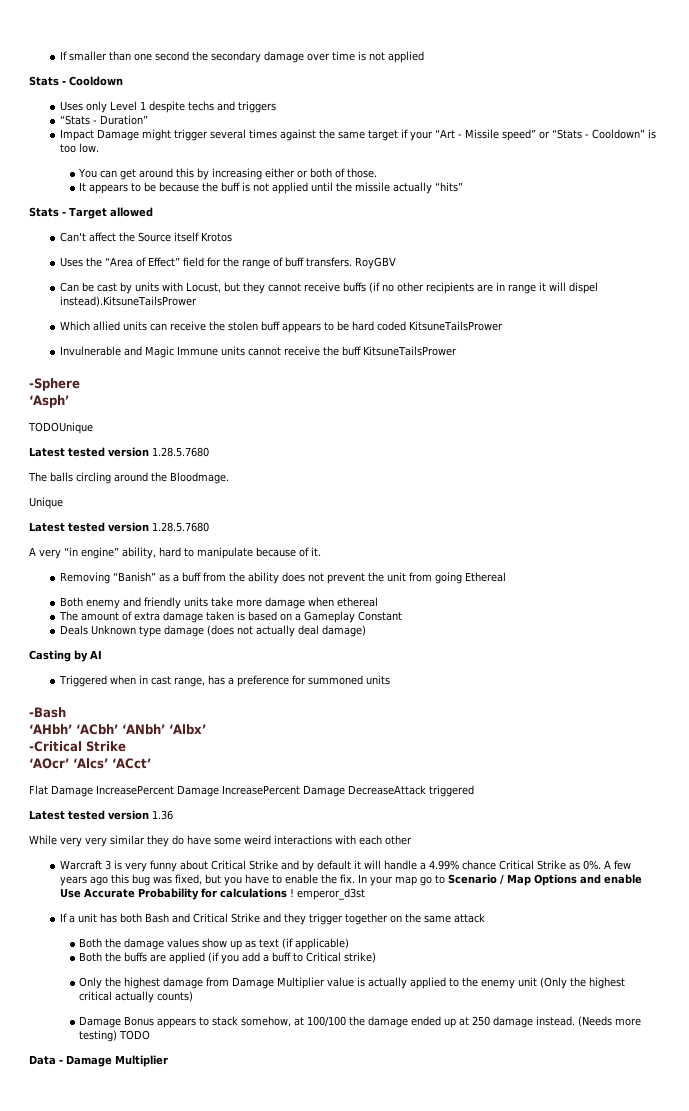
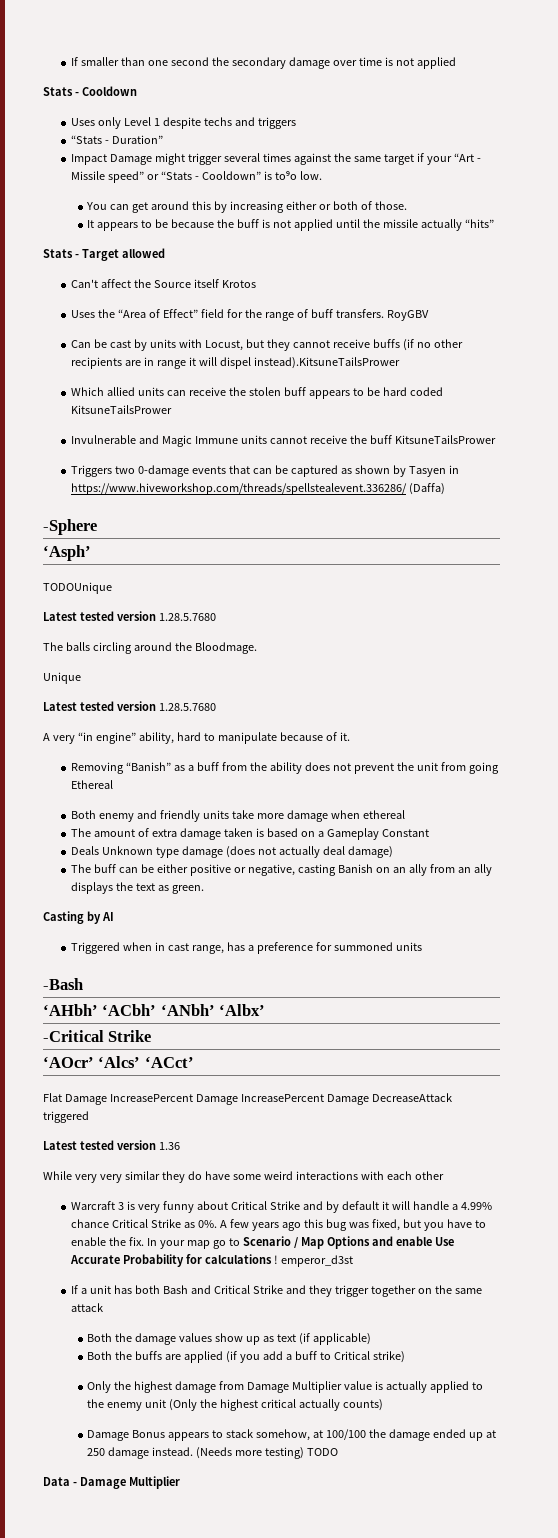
[60,144,77,153] too -> [275,171,298,180] to⁹o
(458, 351) none -> [71,465,459,477] [71,483,446,495] // Triggers two 0-damage events that can be captured as shown by Tasyen in https://www.hiveworkshop.com/threads/spellstealevent.336286/ (Daffa)
(367, 631) none -> [71,864,492,876] [71,882,205,894] // The buff can be either positive or negative, casting Banish on an ally from an ally displays the text as green.

